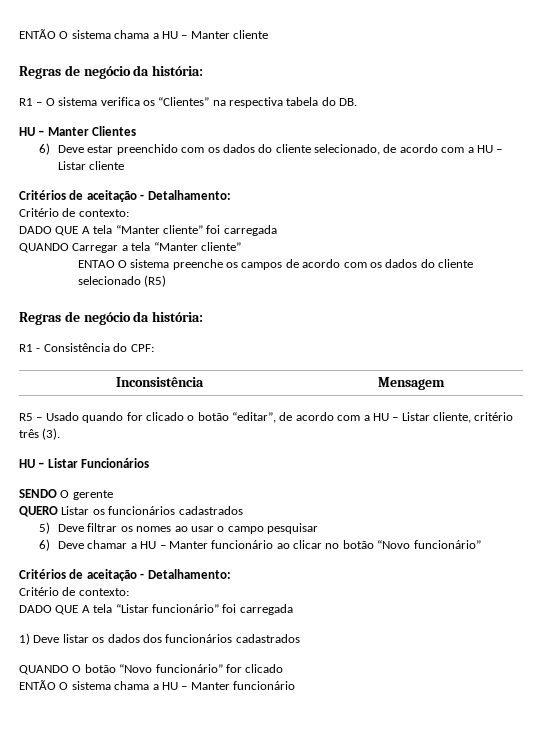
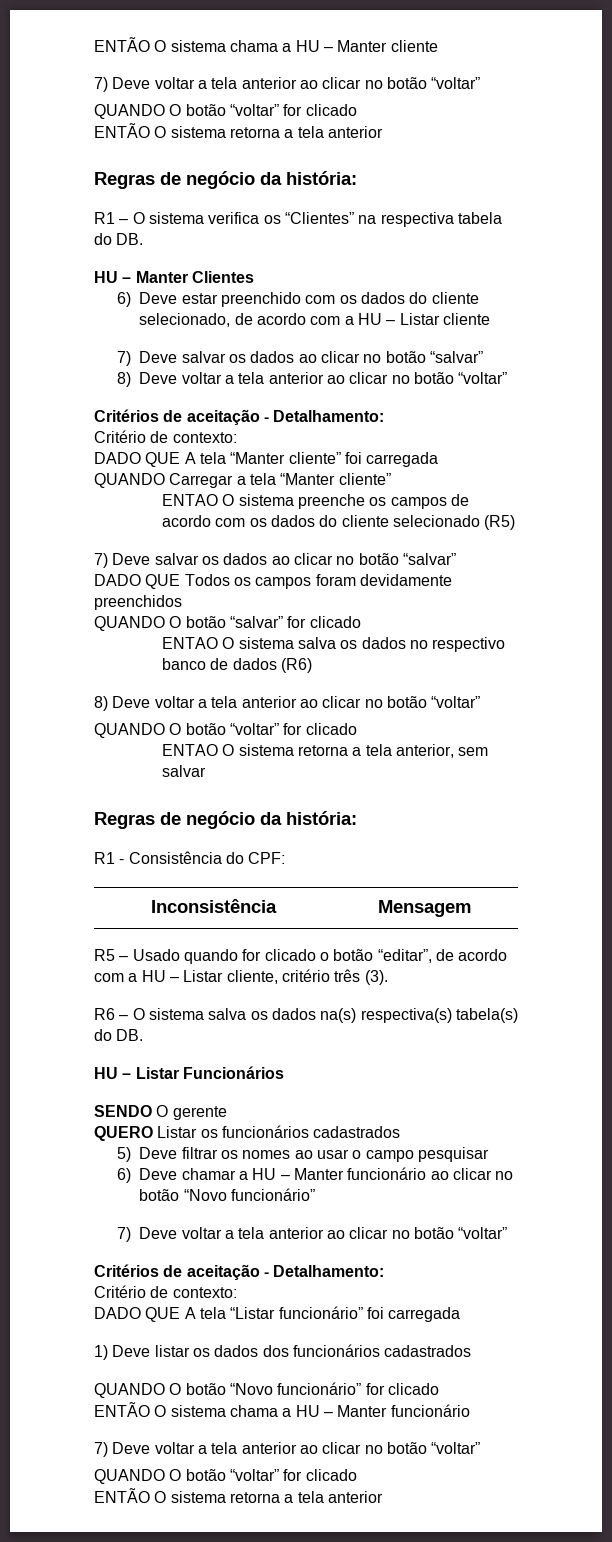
(268, 34) none -> [94,77,481,92] [94,104,357,119] [94,123,383,138] // 7) Deve voltar a tela anterior ao clicar no botão “voltar” // QUANDO O botão “voltar” for clicado // ENTÃO O sistema retorna a tela anterior
(125, 165) none -> [116,351,483,366] [116,372,508,387] // 7) Deve salvar os dados ao clicar no botão “salvar” // 8) Deve voltar a tela anterior ao clicar no botão “voltar”
(166, 281) none -> [94,553,456,568] [94,574,452,589] [94,595,182,610] [94,616,361,631] [161,637,506,652] [161,658,312,673] [94,696,481,711] [94,723,357,738] [161,744,489,758] [161,765,206,777] // 7) Deve salvar os dados ao clicar no botão “salvar” // DADO QUE Todos os campos foram devidamente preenchidos // QUANDO O botão “salvar” for clicado // ENTAO O sistema salva os dados no respectivo banco de dados (R6) // 8) Deve voltar a tela anterior ao clicar no botão “voltar” // QUANDO O botão “voltar” for clicado // ENTAO O sistema retorna a tela anterior, sem salvar
(61, 434) none -> [94,1008,518,1023] [94,1029,144,1041] // R6 – O sistema salva os dados na(s) respectiva(s) tabela(s) do DB.
(481, 544) none -> [116,1227,508,1242] // 7) Deve voltar a tela anterior ao clicar no botão “voltar”
(295, 685) none -> [94,1442,481,1457] [94,1469,357,1484] [94,1488,383,1503] // 7) Deve voltar a tela anterior ao clicar no botão “voltar” // QUANDO O botão “voltar” for clicado // ENTÃO O sistema retorna a tela anterior

